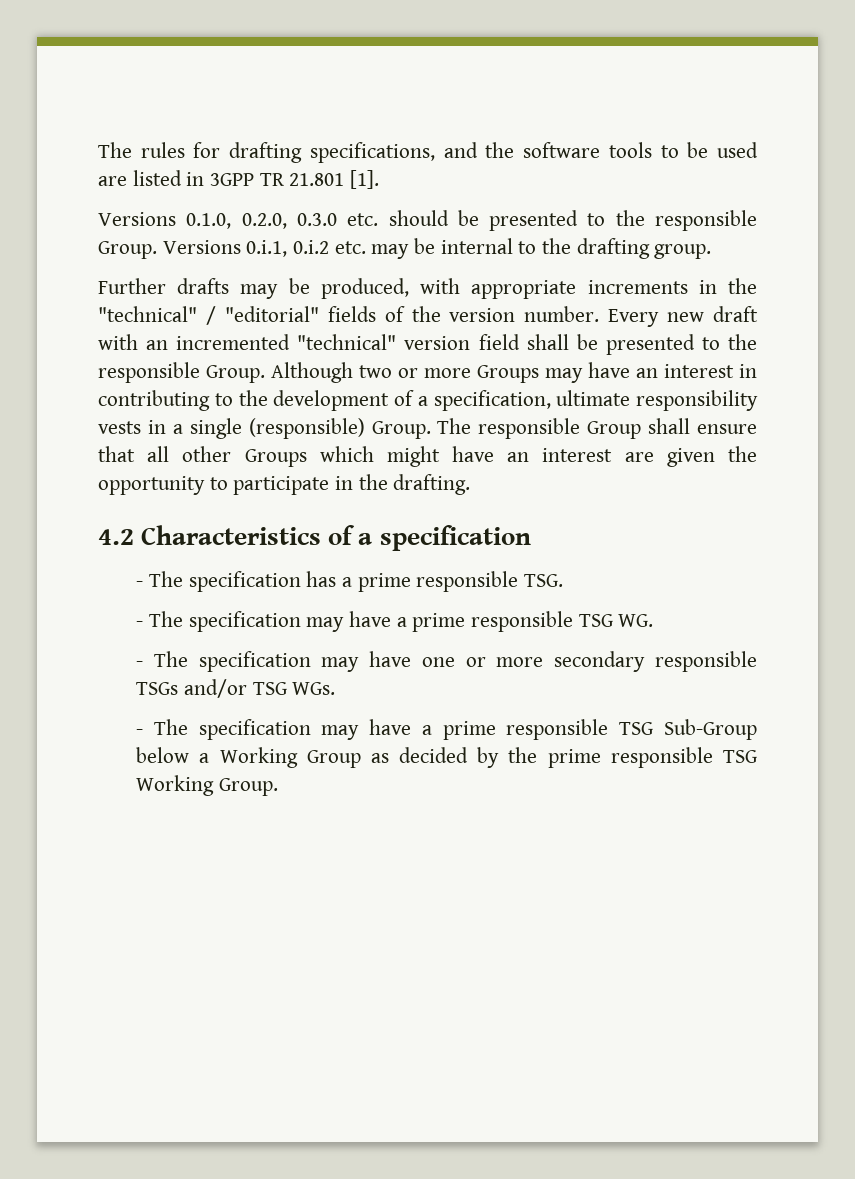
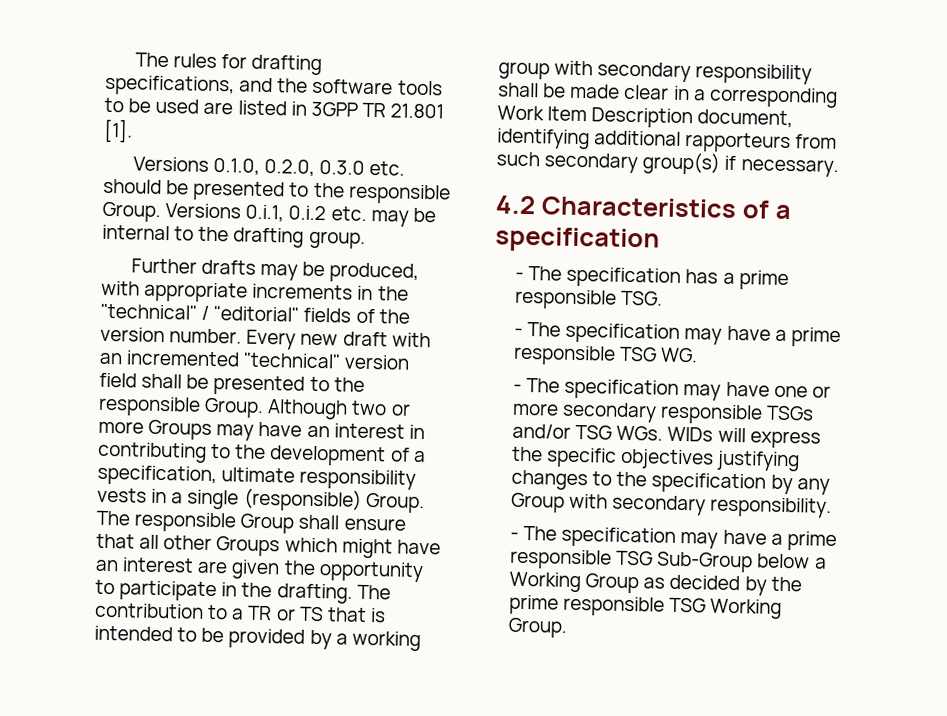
(471, 484) none -> [356,584,391,600] [94,602,386,623] [94,625,421,652] [498,60,813,85] [498,82,838,108] [497,105,794,129] [497,128,838,154] [496,151,839,177] The contribution to a TR or TS that is intended to be provided by a working group with secondary responsibility shall be made clear in a corresponding Work Item Description document, identifying additional rapporteurs from such secondary group(s) if necessary.
(336, 688) none -> [667,426,821,449] [512,446,801,472] [511,469,830,495] [511,492,833,518] WIDs will express the specific objectives justifying changes to the specification by any Group with secondary responsibility.

